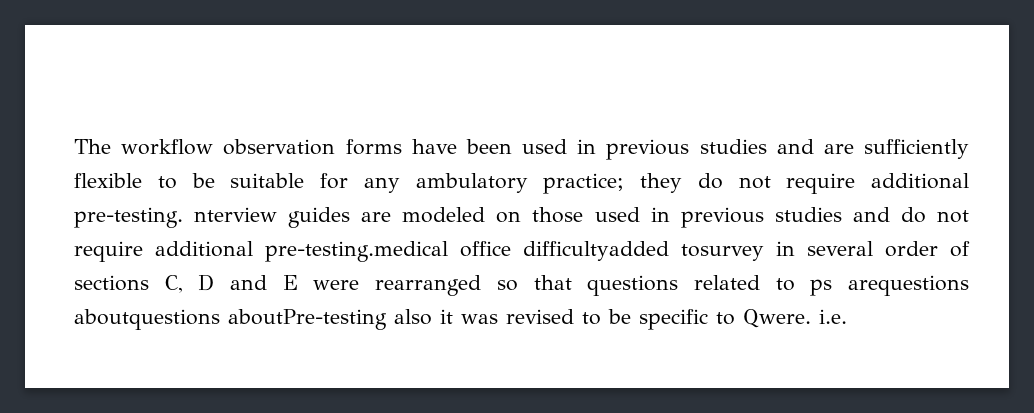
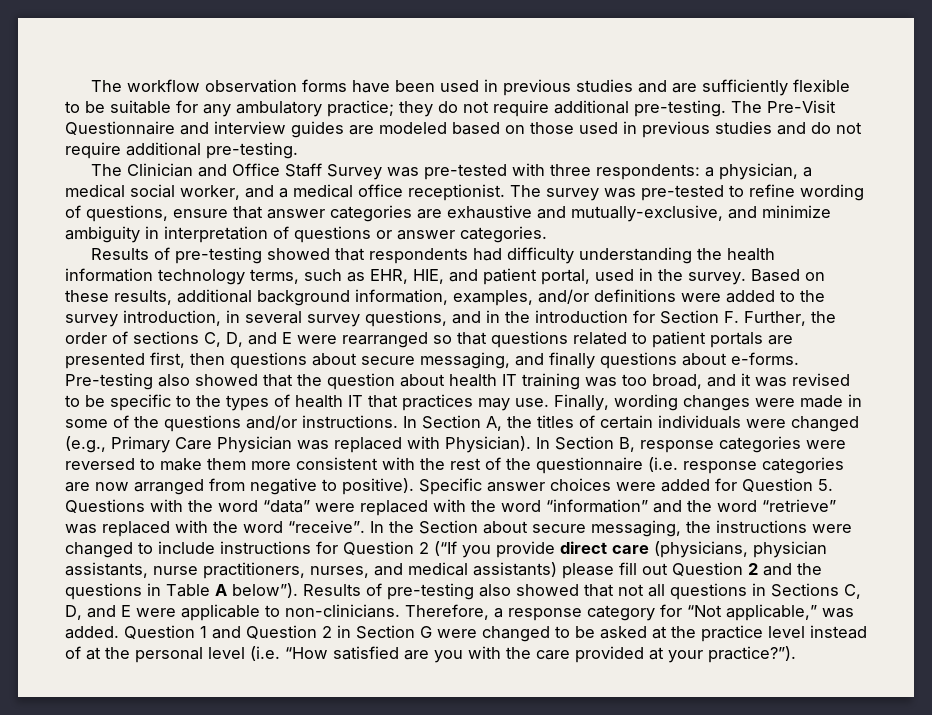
[194,207,278,222] nterview -> [731,100,836,113] [65,121,286,135] The Pre-Visit Questionnaire and interview
(486, 215) none -> [452,122,500,135] based
[265,241,873,262] pre-testing.medical office difficultyadded tosurvey in several -> [206,142,298,159] [91,163,813,180] [65,184,864,201] [65,205,831,222] [65,226,547,243] [91,247,776,264] [65,268,825,285] [65,289,825,306] [65,310,836,327] pre-testing. // The Clinician and Office Staff Survey was pre-tested with three respondents: a physician, a medical social worker, and a medical office receptionist. The survey was pre-tested to refine wording of questions, ensure that answer categories are exhaustive and mutually-exclusive, and minimize ambiguity in interpretation of questions or answer categories. // Results of pre-testing showed that respondents had difficulty understanding the health information technology terms, such as EHR, HIE, and patient portal, used in the survey. Based on these results, additional background information, examples, and/or definitions were added to the survey introduction, in several survey questions, and in the introduction for Section F. Further, the
[198,274,215,291] D -> [226,332,243,347] D,
[810,275,970,296] [74,309,432,330] ps arequestions aboutquestions aboutPre-testing also -> [652,331,793,348] [65,352,799,369] [65,373,736,390] patient portals are presented first, then questions about secure messaging, and finally questions about e-forms. Pre-testing also showed that the question about health IT training was too broad, and
[743,309,847,328] Qwere. i.e. -> [196,394,862,411] [65,415,859,432] [65,436,846,453] [65,457,844,474] [65,478,833,495] [65,499,836,516] [65,520,852,537] [65,541,827,558] [65,562,822,579] [65,583,861,600] [65,604,854,621] [65,625,867,642] [65,646,796,663] the types of health IT that practices may use. Finally, wording changes were made in some of the questions and/or instructions. In Section A, the titles of certain individuals were changed (e.g., Primary Care Physician was replaced with Physician). In Section B, response categories were reversed to make them more consistent with the rest of the questionnaire (i.e. response categories are now arranged from negative to positive). Specific answer choices were added for Question 5. Questions with the word “data” were replaced with the word “information” and the word “retrieve” was replaced with the word “receive”. In the Section about secure messaging, the instructions were changed to include instructions for Question 2 (“If you provide direct care (physicians, physician assistants, nurse practitioners, nurses, and medical assistants) please fill out Question 2 and the questions in Table A below”). Results of pre-testing also showed that not all questions in Sections C, D, and E were applicable to non-clinicians. Therefore, a response category for “Not applicable,” was added. Question 1 and Question 2 in Section G were changed to be asked at the practice level instead of at the personal level (i.e. “How satisfied are you with the care provided at your practice?”).

